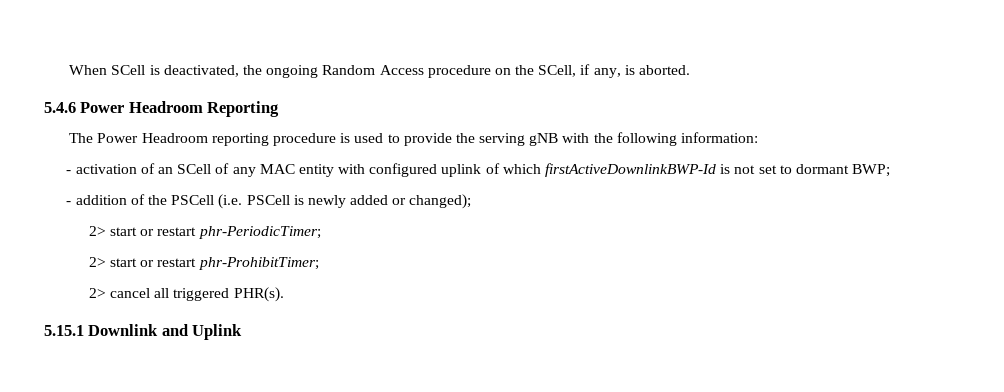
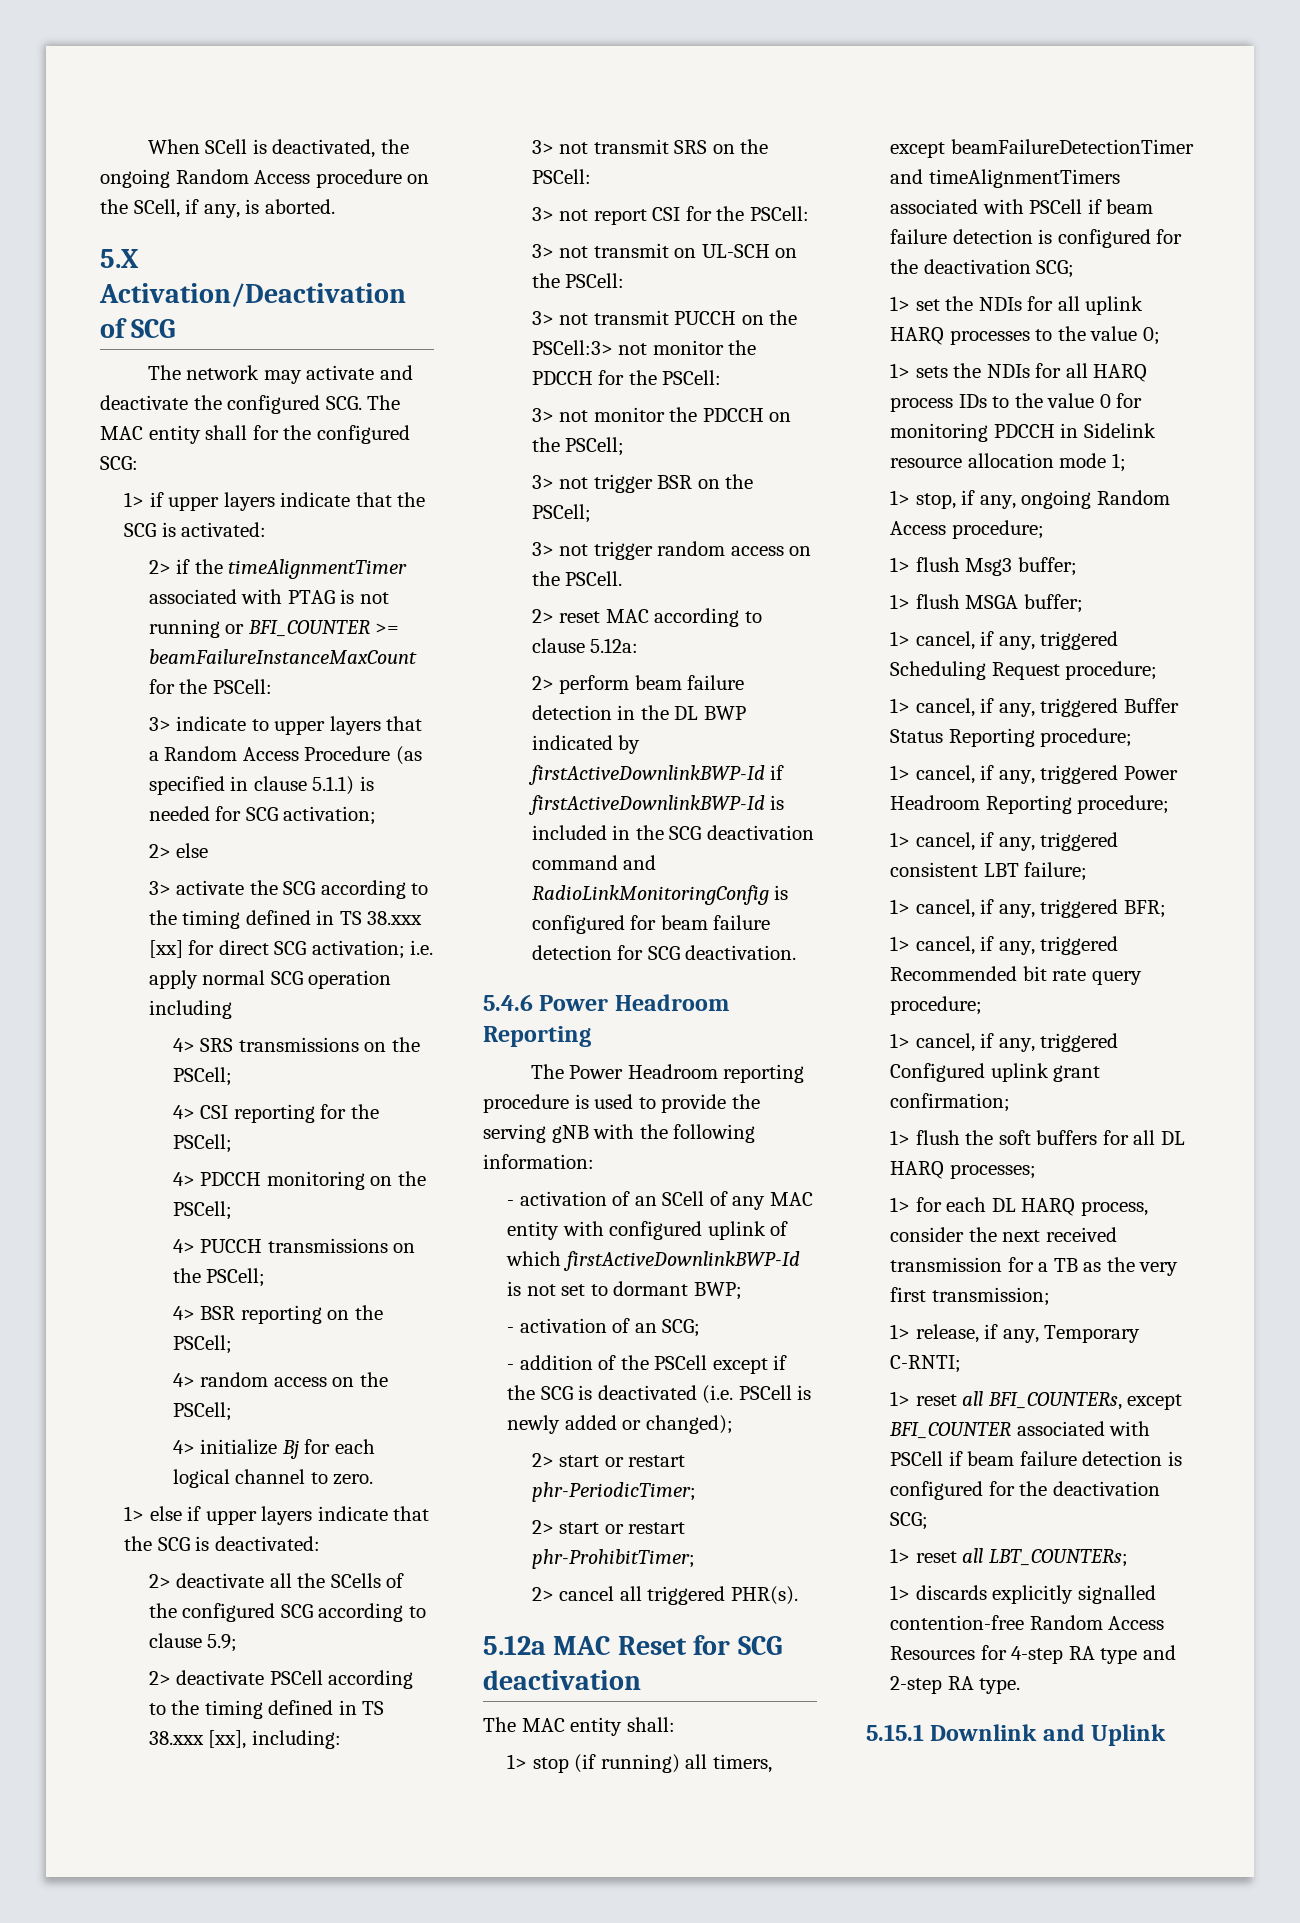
(691, 70) none -> [100,249,139,268] [99,283,406,307] [100,318,176,338] [147,365,413,384] [100,395,401,414] [100,425,410,444] [100,456,138,470] [124,492,426,511] [124,522,267,537] [148,559,408,579] [148,589,389,604] [148,619,400,638] [148,649,417,664] [148,679,272,694] [148,716,423,735] [148,746,422,765] [148,776,374,795] [148,806,377,825] [148,843,209,858] [148,880,429,899] [148,910,423,929] [148,940,434,959] [148,970,392,989] [148,1000,232,1019] [172,1037,420,1052] [172,1067,232,1086] [172,1104,379,1123] [172,1134,232,1153] [172,1171,426,1190] [172,1201,232,1220] [172,1238,416,1253] [172,1268,266,1287] [172,1305,383,1324] [172,1335,232,1354] [172,1372,388,1387] [172,1402,232,1421] [172,1439,375,1459] [172,1469,374,1488] [124,1506,430,1525] [124,1536,320,1551] [148,1573,405,1588] [148,1603,426,1622] [148,1633,238,1652] [148,1670,414,1689] [148,1700,385,1719] [148,1730,341,1749] [531,139,769,154] [531,169,591,184] [531,206,809,225] [531,243,798,258] [531,273,625,288] [531,310,798,325] [531,340,757,355] [531,370,722,385] [531,407,792,422] [531,437,625,456] [531,474,754,493] [531,504,591,523] [531,541,812,560] [531,571,623,586] [531,608,762,627] [531,638,639,653] [531,675,745,694] [531,705,746,720] [531,735,641,754] [527,765,785,785] [527,795,785,815] [531,825,814,840] [531,855,657,870] [531,885,789,905] [531,915,771,934] [531,945,797,960] // 5.X Activation/Deactivation of SCG // The network may activate and deactivate the configured SCG. The MAC entity shall for the configured SCG: // 1> if upper layers indicate that the SCG is activated: // 2> if the timeAlignmentTimer associated with PTAG is not running or BFI_COUNTER >= beamFailureInstanceMaxCount for the PSCell: // 3> indicate to upper layers that a Random Access Procedure (as specified in clause 5.1.1) is needed for SCG activation; // 2> else // 3> activate the SCG according to the timing defined in TS 38.xxx [xx] for direct SCG activation; i.e. apply normal SCG operation including // 4> SRS transmissions on the PSCell; // 4> CSI reporting for the PSCell; // 4> PDCCH monitoring on the PSCell; // 4> PUCCH transmissions on the PSCell; // 4> BSR reporting on the PSCell; // 4> random access on the PSCell; // 4> initialize Bj for each logical channel to zero. // 1> else if upper layers indicate that the SCG is deactivated: // 2> deactivate all the SCells of the configured SCG according to clause 5.9; // 2> deactivate PSCell according to the timing defined in TS 38.xxx [xx], including: // 3> not transmit SRS on the PSCell: // 3> not report CSI for the PSCell: // 3> not transmit on UL-SCH on the PSCell: // 3> not transmit PUCCH on the PSCell:3> not monitor the PDCCH for the PSCell: // 3> not monitor the PDCCH on the PSCell; // 3> not trigger BSR on the PSCell; // 3> not trigger random access on the PSCell. // 2> reset MAC according to clause 5.12a: // 2> perform beam failure detection in the DL BWP indicated by firstActiveDownlinkBWP-Id if firstActiveDownlinkBWP-Id is included in the SCG deactivation command and RadioLinkMonitoringConfig is configured for beam failure detection for SCG deactivation.
(891, 170) none -> [507,1318,701,1337] // - activation of an SCG;
(215, 200) none -> [712,1355,788,1374] [507,1385,697,1400] except if the SCG is deactivated
(284, 294) none -> [483,1635,782,1655] [483,1670,641,1690] [483,1717,675,1736] [507,1754,772,1773] [890,139,1194,158] [890,169,1120,188] [890,199,1154,214] [890,229,1183,248] [890,259,1075,278] [890,296,1144,315] [890,326,1160,345] [890,363,1148,382] [890,393,1143,412] [890,423,1156,442] [890,453,1126,472] [890,490,1170,509] [890,520,1044,539] [890,557,1077,576] [890,594,1083,613] [890,631,1119,650] [890,661,1158,680] [890,698,1179,717] [890,728,1133,747] [890,765,1178,784] [890,795,1170,814] [890,832,1119,851] [890,862,1088,881] [890,899,1166,918] [890,936,1119,955] [890,966,1142,985] [890,996,983,1015] [890,1033,1119,1052] [890,1063,1101,1082] [890,1093,1011,1112] [890,1130,1185,1145] [890,1161,1036,1179] [890,1197,1148,1216] [890,1227,1117,1242] [890,1257,1179,1276] [890,1287,1050,1306] [890,1324,1141,1343] [890,1355,962,1373] [890,1391,1183,1410] [889,1421,1151,1439] [890,1451,1182,1466] [890,1481,1160,1500] [890,1512,929,1530] [890,1548,1128,1567] [890,1585,1156,1604] [890,1615,1165,1630] [890,1645,1176,1664] [890,1676,1021,1694] // 5.12a MAC Reset for SCG deactivation // The MAC entity shall: // 1> stop (if running) all timers, except beamFailureDetectionTimer and timeAlignmentTimers associated with PSCell if beam failure detection is configured for the deactivation SCG; // 1> set the NDIs for all uplink HARQ processes to the value 0; // 1> sets the NDIs for all HARQ process IDs to the value 0 for monitoring PDCCH in Sidelink resource allocation mode 1; // 1> stop, if any, ongoing Random Access procedure; // 1> flush Msg3 buffer; // 1> flush MSGA buffer; // 1> cancel, if any, triggered Scheduling Request procedure; // 1> cancel, if any, triggered Buffer Status Reporting procedure; // 1> cancel, if any, triggered Power Headroom Reporting procedure; // 1> cancel, if any, triggered consistent LBT failure; // 1> cancel, if any, triggered BFR; // 1> cancel, if any, triggered Recommended bit rate query procedure; // 1> cancel, if any, triggered Configured uplink grant confirmation; // 1> flush the soft buffers for all DL HARQ processes; // 1> for each DL HARQ process, consider the next received transmission for a TB as the very first transmission; // 1> release, if any, Temporary C-RNTI; // 1> reset all BFI_COUNTERs, except BFI_COUNTER associated with PSCell if beam failure detection is configured for the deactivation SCG; // 1> reset all LBT_COUNTERs; // 1> discards explicitly signalled contention-free Random Access Resources for 4-step RA type and 2-step RA type.

